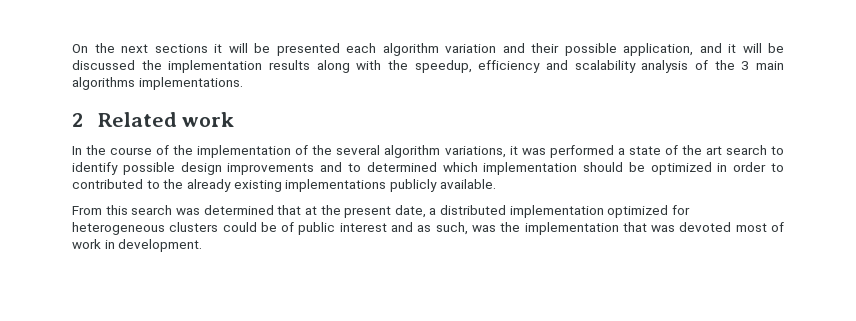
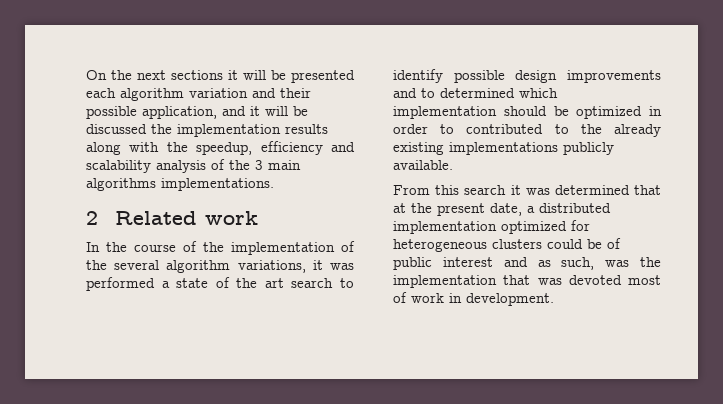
(173, 210) none -> [510,185,521,195] it

